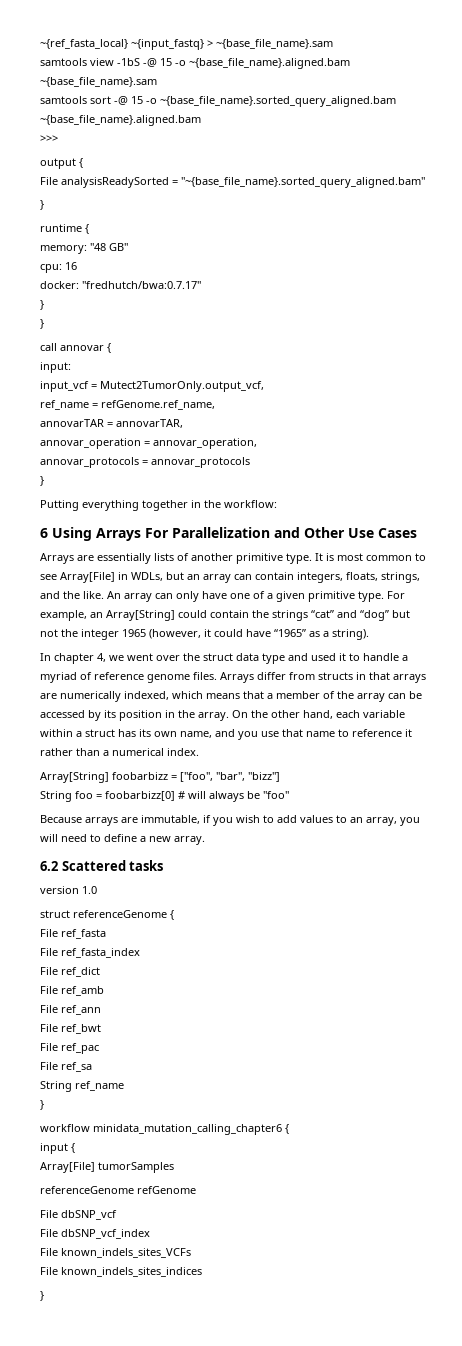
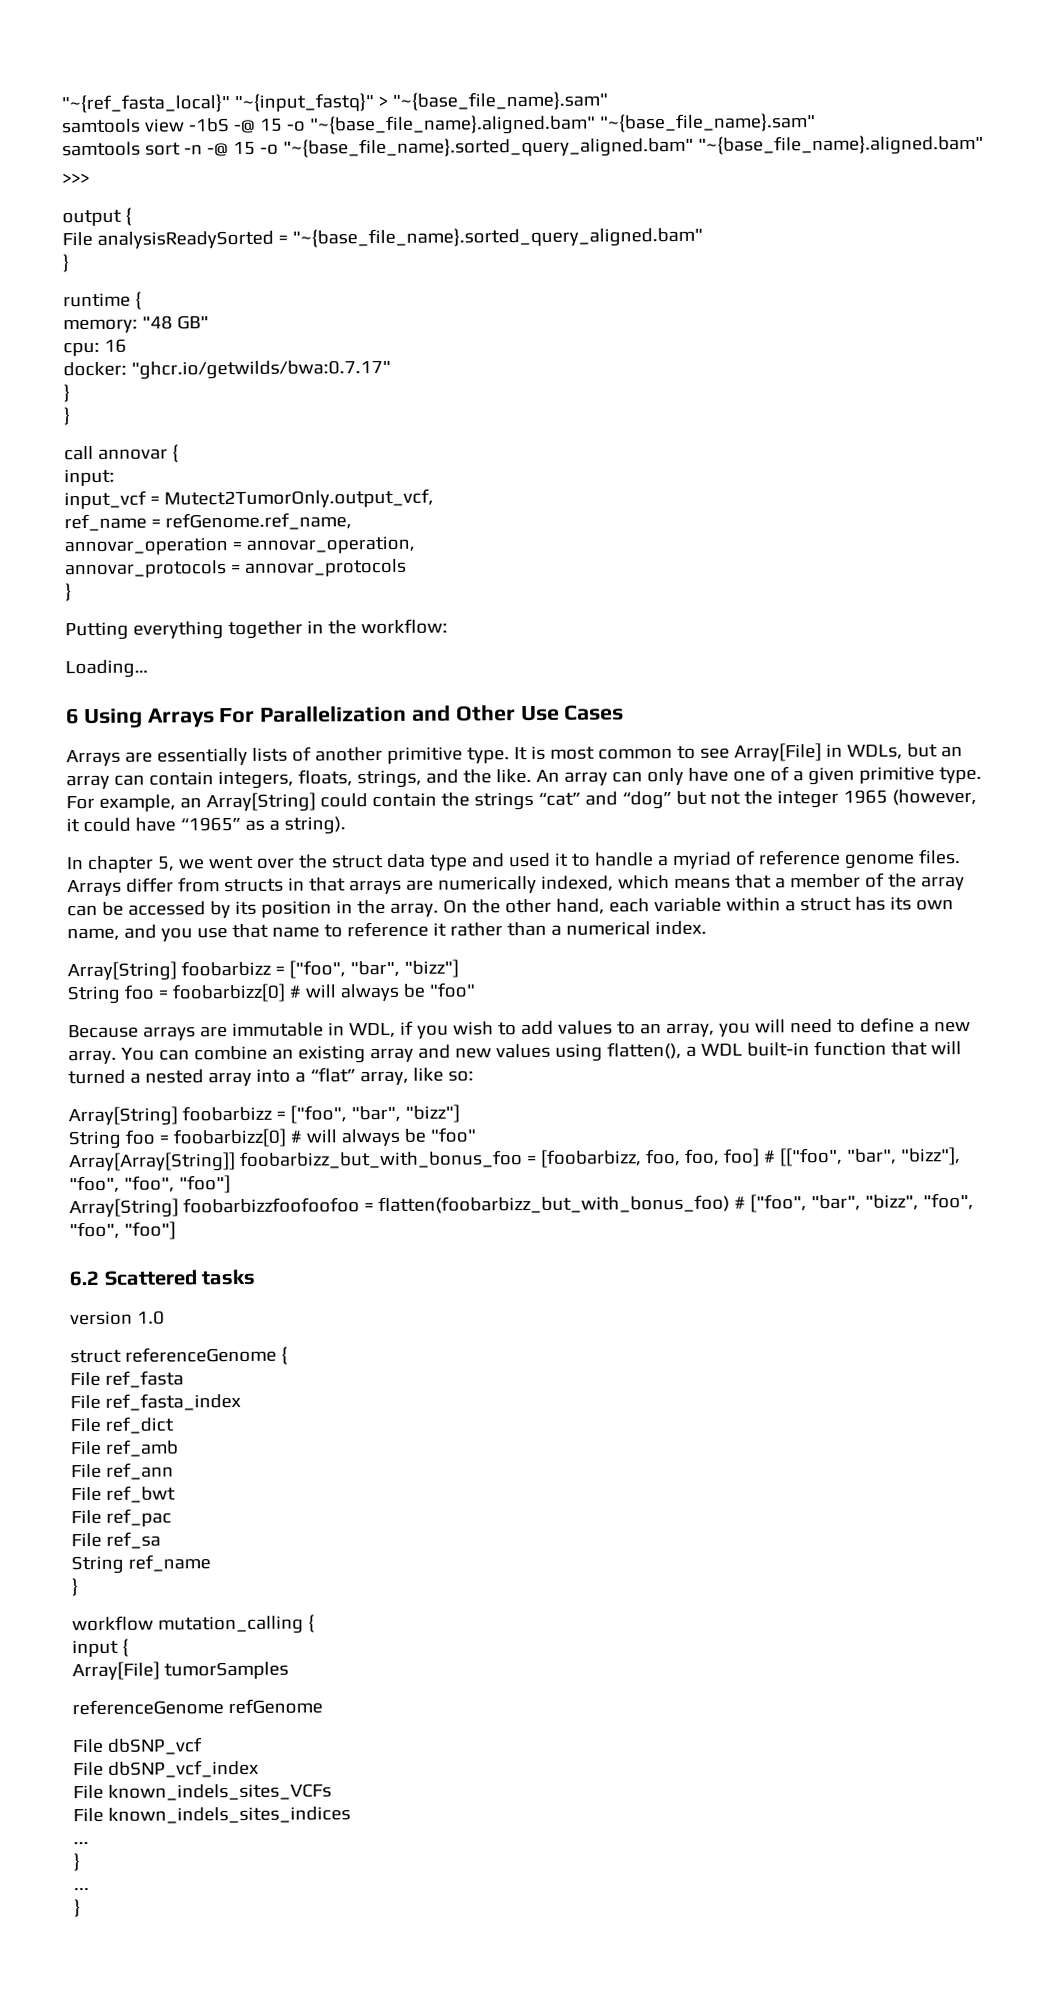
[40,39,333,50] ~{ref_fasta_local} ~{input_fastq} > ~{base_file_name}.sam -> [61,91,608,114] "~{ref_fasta_local}" "~{input_fastq}" > "~{base_file_name}.sam"
[189,58,350,69] [40,77,157,87] ~{base_file_name}.aligned.bam ~{base_file_name}.sam -> [308,113,816,136] "~{base_file_name}.aligned.bam" "~{base_file_name}.sam"
[114,96,396,107] [40,115,201,126] -@ 15 -o ~{base_file_name}.sorted_query_aligned.bam ~{base_file_name}.aligned.bam -> [183,134,984,159] -n -@ 15 -o "~{base_file_name}.sorted_query_aligned.bam" "~{base_file_name}.aligned.bam"
[82,281,201,289] "fredhutch/bwa:0.7.17" -> [130,359,391,380] "ghcr.io/getwilds/bwa:0.7.17"
[40,419,183,428] // annovarTAR = annovarTAR, -> (352, 521) none
(277, 504) none -> [65,659,148,679] // Loading…
[97,653,106,662] 4, -> [157,856,175,872] 5,
[141,815,200,824] immutable, -> [231,1022,396,1039] immutable in WDL,
(205, 840) none -> [120,1040,962,1064] [68,1067,474,1087] [68,1104,460,1127] [68,1127,476,1150] [69,1147,961,1173] [69,1175,231,1194] [69,1192,974,1219] [69,1221,176,1240] You can combine an existing array and new values using flatten(), a WDL built-in function that will turned a nested array into a “flat” array, like so: // Array[String] foobarbizz = ["foo", "bar", "bizz"] // String foo = foobarbizz[0] # will always be "foo" // Array[Array[String]] foobarbizz_but_with_bonus_foo = [foobarbizz, foo, foo, foo] # [["foo", "bar", "bizz"], "foo", "foo", "foo"] // Array[String] foobarbizzfoofoofoo = flatten(foobarbizz_but_with_bonus_foo) # ["foo", "bar", "bizz", "foo", "foo", "foo"]
[93,1124,282,1135] minidata_mutation_calling_chapter6 -> [157,1615,304,1635] mutation_calling
[40,1291,44,1301] // } -> [73,1842,89,1845] [73,1853,80,1872] [74,1888,90,1891] [74,1899,81,1918] // ... // } // ... // }

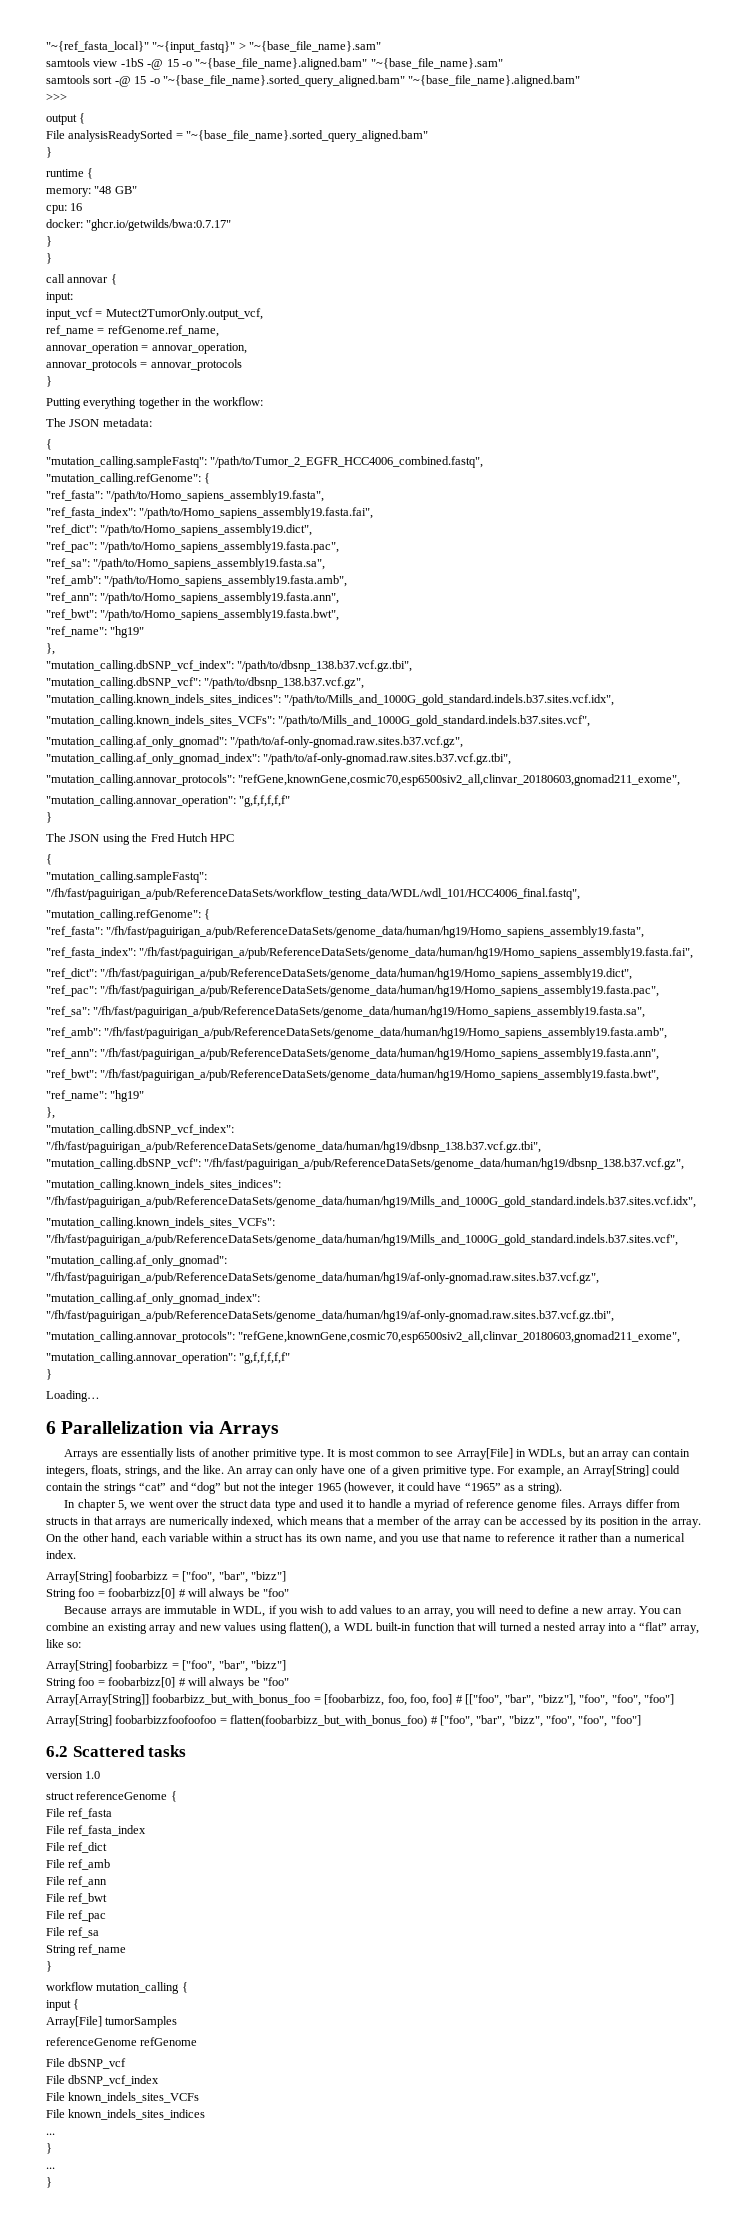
[183,144,203,155] -n -> (113, 80) none
(448, 626) none -> [46,418,152,427] [46,439,52,450] [46,456,484,468] [46,473,211,485] [46,490,325,502] [46,507,374,519] [46,524,313,536] [46,541,340,553] [46,558,326,570] [46,575,348,587] [46,592,340,604] [46,609,340,621] [46,626,145,638] [46,643,55,655] [46,660,413,672] [46,677,365,689] [46,694,615,706] [46,715,591,727] [46,736,464,748] [46,753,512,765] [46,774,681,786] [46,795,291,807] [46,812,52,823] [46,833,235,845] [46,854,52,865] [46,871,207,883] [46,888,580,900] [46,909,211,921] [46,926,645,938] [46,947,694,959] [46,968,633,980] [46,985,660,997] [46,1006,646,1018] [46,1027,668,1039] [46,1048,660,1060] [46,1069,660,1081] [46,1090,145,1102] [46,1107,55,1119] [46,1124,234,1136] [46,1141,541,1153] [46,1158,685,1170] [46,1179,281,1191] [46,1196,696,1208] [46,1217,275,1229] [46,1234,678,1246] [46,1255,227,1267] [46,1272,599,1284] [46,1293,260,1305] [46,1310,614,1322] [46,1331,681,1343] [46,1352,291,1364] [46,1369,52,1380] // The JSON metadata: // { // "mutation_calling.sampleFastq": "/path/to/Tumor_2_EGFR_HCC4006_combined.fastq", // "mutation_calling.refGenome": { // "ref_fasta": "/path/to/Homo_sapiens_assembly19.fasta", // "ref_fasta_index": "/path/to/Homo_sapiens_assembly19.fasta.fai", // "ref_dict": "/path/to/Homo_sapiens_assembly19.dict", // "ref_pac": "/path/to/Homo_sapiens_assembly19.fasta.pac", // "ref_sa": "/path/to/Homo_sapiens_assembly19.fasta.sa", // "ref_amb": "/path/to/Homo_sapiens_assembly19.fasta.amb", // "ref_ann": "/path/to/Homo_sapiens_assembly19.fasta.ann", // "ref_bwt": "/path/to/Homo_sapiens_assembly19.fasta.bwt", // "ref_name": "hg19" // }, // "mutation_calling.dbSNP_vcf_index": "/path/to/dbsnp_138.b37.vcf.gz.tbi", // "mutation_calling.dbSNP_vcf": "/path/to/dbsnp_138.b37.vcf.gz", // "mutation_calling.known_indels_sites_indices": "/path/to/Mills_and_1000G_gold_standard.indels.b37.sites.vcf.idx", // "mutation_calling.known_indels_sites_VCFs": "/path/to/Mills_and_1000G_gold_standard.indels.b37.sites.vcf", // "mutation_calling.af_only_gnomad": "/path/to/af-only-gnomad.raw.sites.b37.vcf.gz", // "mutation_calling.af_only_gnomad_index": "/path/to/af-only-gnomad.raw.sites.b37.vcf.gz.tbi", // "mutation_calling.annovar_protocols": "refGene,knownGene,cosmic70,esp6500siv2_all,clinvar_20180603,gnomad211_exome", // "mutation_calling.annovar_operation": "g,f,f,f,f,f" // } // The JSON using the Fred Hutch HPC // { // "mutation_calling.sampleFastq": "/fh/fast/paguirigan_a/pub/ReferenceDataSets/workflow_testing_data/WDL/wdl_101/HCC4006_final.fastq", // "mutation_calling.refGenome": { // "ref_fasta": "/fh/fast/paguirigan_a/pub/ReferenceDataSets/genome_data/human/hg19/Homo_sapiens_assembly19.fasta", // "ref_fasta_index": "/fh/fast/paguirigan_a/pub/ReferenceDataSets/genome_data/human/hg19/Homo_sapiens_assembly19.fasta.fai", // "ref_dict": "/fh/fast/paguirigan_a/pub/ReferenceDataSets/genome_data/human/hg19/Homo_sapiens_assembly19.dict", // "ref_pac": "/fh/fast/paguirigan_a/pub/ReferenceDataSets/genome_data/human/hg19/Homo_sapiens_assembly19.fasta.pac", // "ref_sa": "/fh/fast/paguirigan_a/pub/ReferenceDataSets/genome_data/human/hg19/Homo_sapiens_assembly19.fasta.sa", // "ref_amb": "/fh/fast/paguirigan_a/pub/ReferenceDataSets/genome_data/human/hg19/Homo_sapiens_assembly19.fasta.amb", // "ref_ann": "/fh/fast/paguirigan_a/pub/ReferenceDataSets/genome_data/human/hg19/Homo_sapiens_assembly19.fasta.ann", // "ref_bwt": "/fh/fast/paguirigan_a/pub/ReferenceDataSets/genome_data/human/hg19/Homo_sapiens_assembly19.fasta.bwt", // "ref_name": "hg19" // }, // "mutation_calling.dbSNP_vcf_index": "/fh/fast/paguirigan_a/pub/ReferenceDataSets/genome_data/human/hg19/dbsnp_138.b37.vcf.gz.tbi", // "mutation_calling.dbSNP_vcf": "/fh/fast/paguirigan_a/pub/ReferenceDataSets/genome_data/human/hg19/dbsnp_138.b37.vcf.gz", // "mutation_calling.known_indels_sites_indices": "/fh/fast/paguirigan_a/pub/ReferenceDataSets/genome_data/human/hg19/Mills_and_1000G_gold_standard.indels.b37.sites.vcf.idx", // "mutation_calling.known_indels_sites_VCFs": "/fh/fast/paguirigan_a/pub/ReferenceDataSets/genome_data/human/hg19/Mills_and_1000G_gold_standard.indels.b37.sites.vcf", // "mutation_calling.af_only_gnomad": "/fh/fast/paguirigan_a/pub/ReferenceDataSets/genome_data/human/hg19/af-only-gnomad.raw.sites.b37.vcf.gz", // "mutation_calling.af_only_gnomad_index": "/fh/fast/paguirigan_a/pub/ReferenceDataSets/genome_data/human/hg19/af-only-gnomad.raw.sites.b37.vcf.gz.tbi", // "mutation_calling.annovar_protocols": "refGene,knownGene,cosmic70,esp6500siv2_all,clinvar_20180603,gnomad211_exome", // "mutation_calling.annovar_operation": "g,f,f,f,f,f" // }
[82,704,625,729] Using Arrays For Parallelization and Other Use Cases -> [61,1421,279,1438] Parallelization via Arrays

